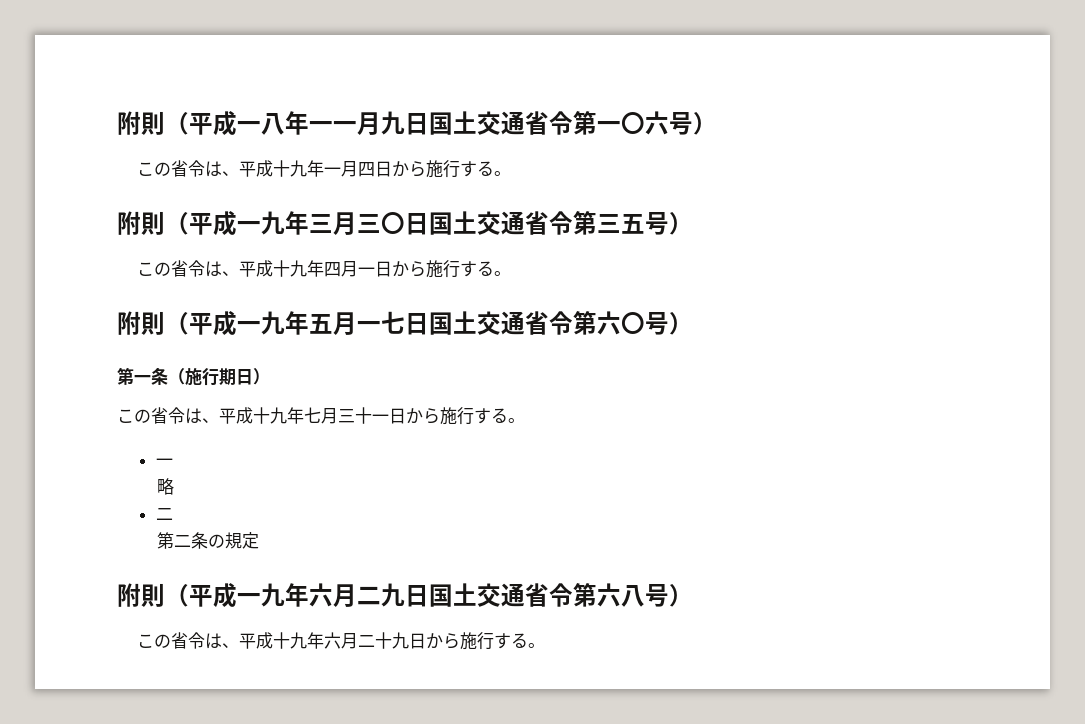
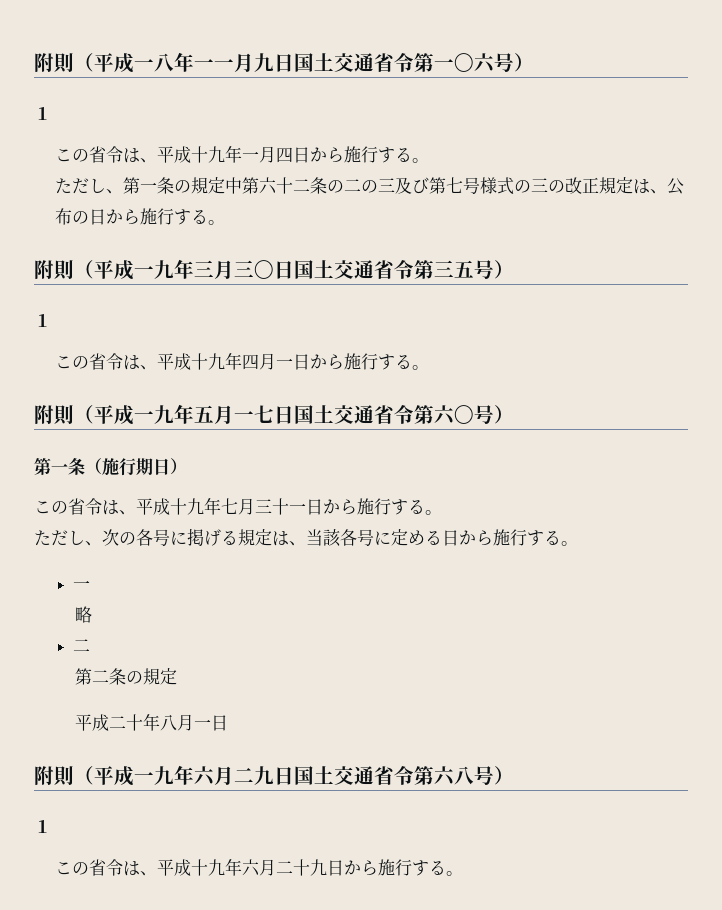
(717, 123) none -> [34,107,51,120] // １
(511, 173) none -> [54,177,684,195] [54,208,225,225] // ただし、第一条の規定中第六十二条の二の三及び第七号様式の三の改正規定は、公布の日から施行する。
(693, 223) none -> [34,314,51,327] // １
(525, 420) none -> [34,528,578,547] // ただし、次の各号に掲げる規定は、当該各号に定める日から施行する。
(259, 540) none -> [75,713,229,731] // 平成二十年八月一日
(693, 595) none -> [34,820,51,833] // １

